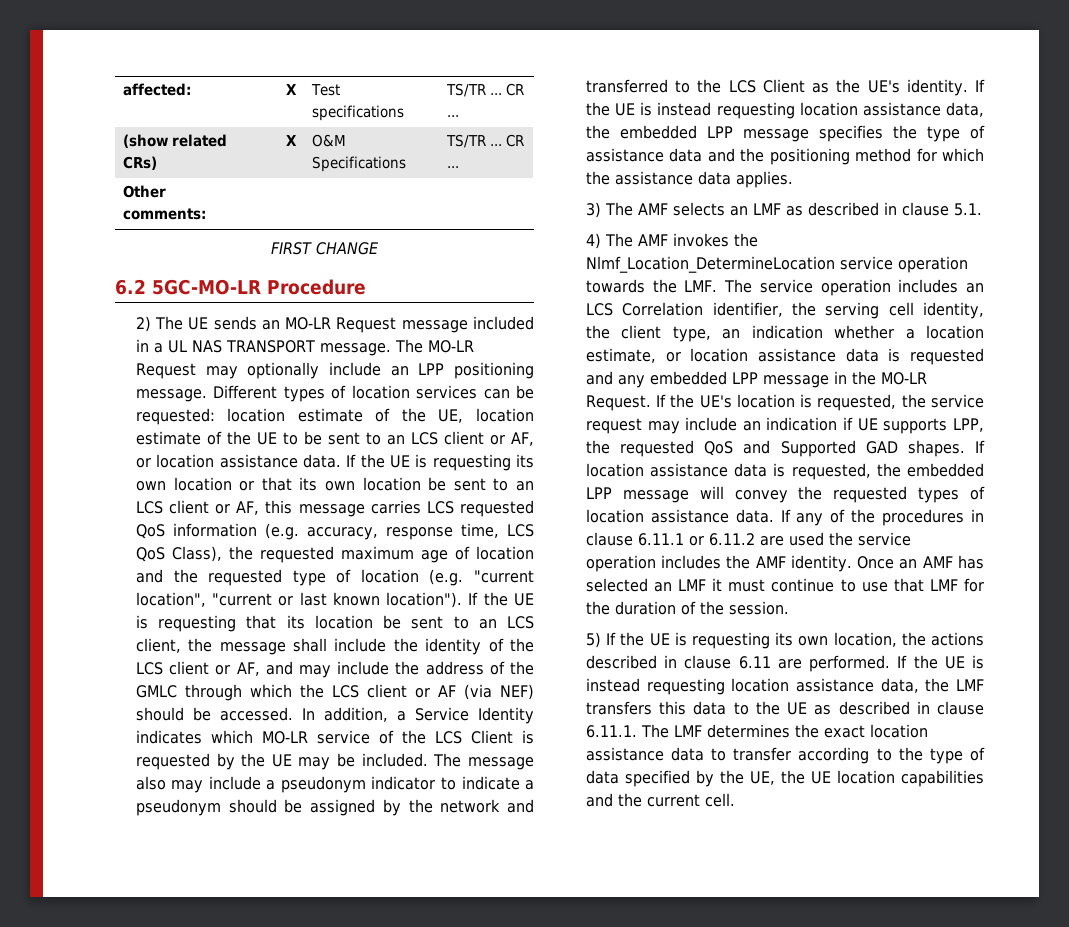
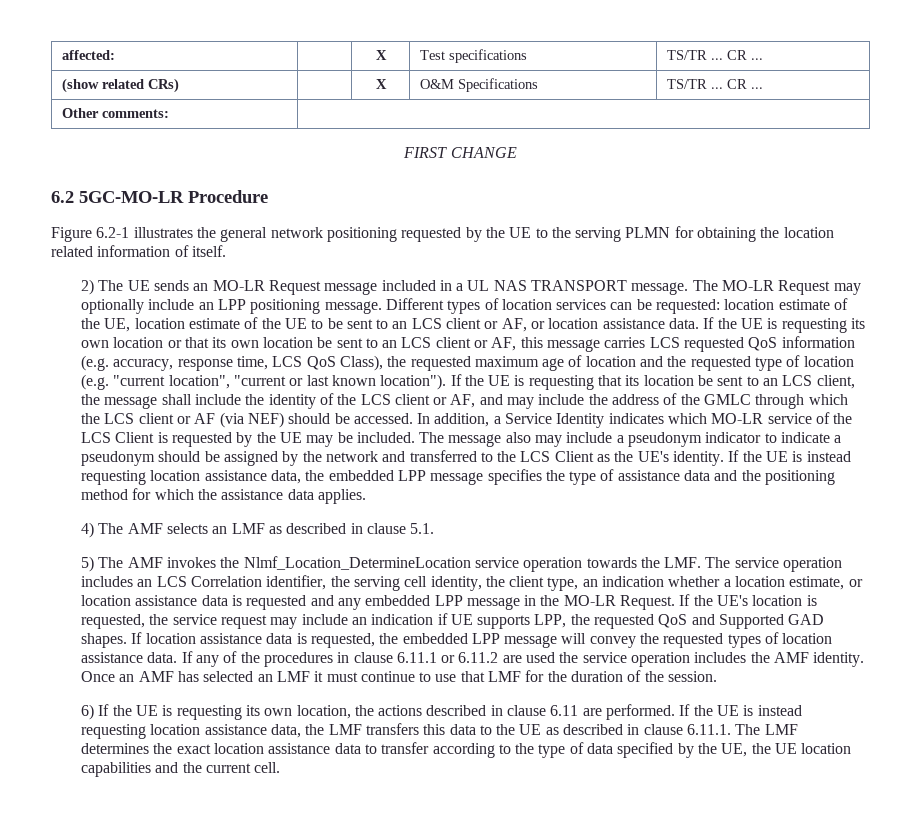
(366, 287) none -> [51,226,834,242] [51,245,226,257] // Figure 6.2-1 illustrates the general network positioning requested by the UE to the serving PLMN for obtaining the location related information of itself.
[585,202,601,218] 3) -> [80,522,94,538] 4)
[585,233,601,249] 4) -> [80,556,94,572] 5)
[585,632,601,648] 5) -> [80,704,94,720] 6)

